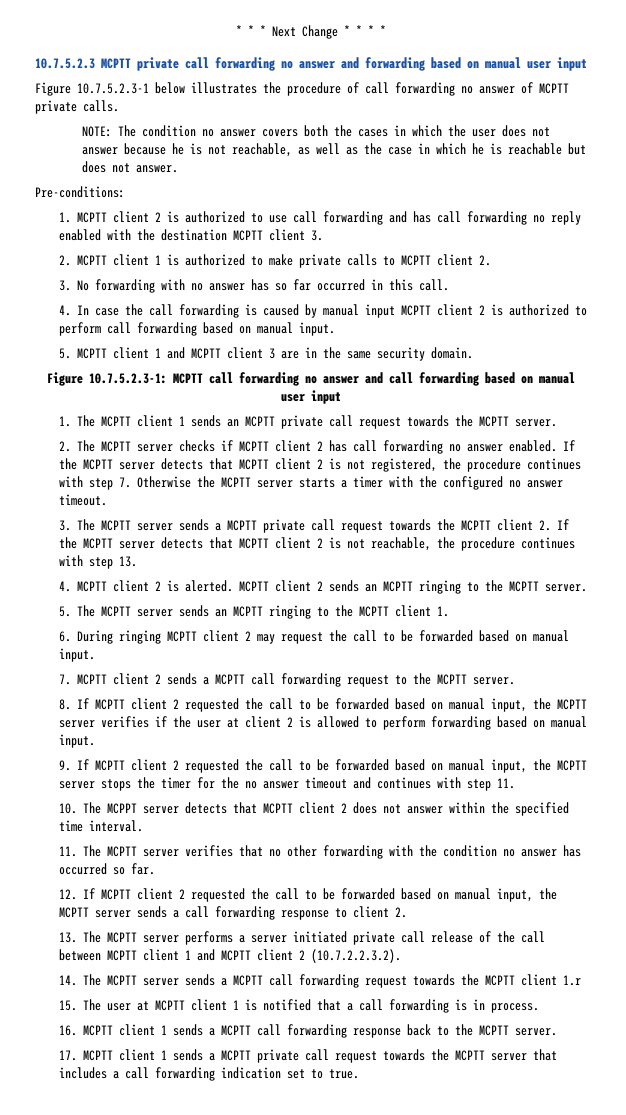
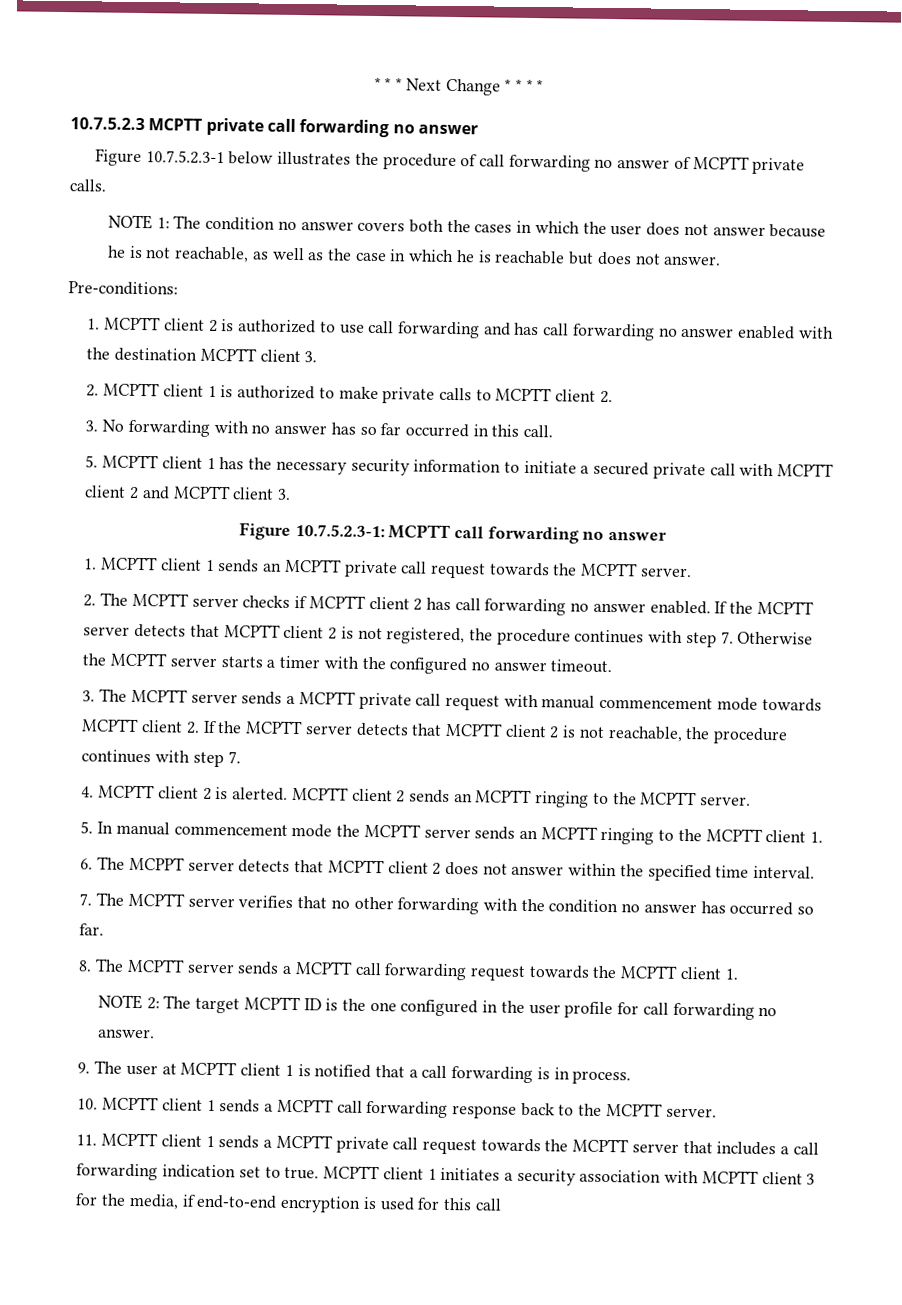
[341,57,587,71] and forwarding based on manual user input -> (478, 129) none
[82,126,113,137] NOTE: -> [107,214,170,230] NOTE 1:
[550,211,581,225] reply -> [681,327,735,338] answer
[58,304,587,318] [58,322,335,336] [58,347,473,361] 4. In case the call forwarding is caused by manual input MCPTT client 2 is authorized to perform call forwarding based on manual input. // 5. MCPTT client 1 and MCPTT client 3 are in the same security domain. -> [85,454,835,480] [84,485,292,500] 5. MCPTT client 1 has the necessary security information to initiate a secured private call with MCPTT client 2 and MCPTT client 3.
[365,372,575,386] [281,390,341,404] [58,415,95,427] and call forwarding based on manual user input // 1. The -> [84,558,98,570] // 1.
[388,519,455,531] towards the -> [503,694,822,712] with manual commencement mode towards
[118,556,137,567] 13. -> [227,751,241,764] 7.
[76,605,95,617] The -> [97,821,361,838] In manual commencement mode the
[76,630,569,644] [58,648,95,662] [58,673,515,687] [58,698,587,712] [58,716,587,730] [58,734,95,748] [58,759,587,773] [58,777,515,791] [58,803,77,814] During ringing MCPTT client 2 may request the call to be forwarded based on manual input. // 7. MCPTT client 2 sends a MCPTT call forwarding request to the MCPTT server. // 8. If MCPTT client 2 requested the call to be forwarded based on manual input, the MCPTT server verifies if the user at client 2 is allowed to perform forwarding based on manual input. // 9. If MCPTT client 2 requested the call to be forwarded based on manual input, the MCPTT server stops the timer for the no answer timeout and continues with step 11. // 10. -> (94, 864) none
[58,846,77,857] 11. -> [79,893,93,906] 7.
[58,888,557,902] [58,906,407,920] [58,931,545,945] [58,949,401,963] [58,975,77,986] 12. If MCPTT client 2 requested the call to be forwarded based on manual input, the MCPTT server sends a call forwarding response to client 2. // 13. The MCPTT server performs a server initiated private call release of the call between MCPTT client 1 and MCPTT client 2 (10.7.2.2.3.2). // 14. -> [78,960,93,972] 8.
[562,975,581,986] [58,1000,77,1011] 1.r // 15. -> [724,968,738,980] [97,994,778,1020] [97,1028,155,1039] [77,1062,91,1074] 1. // NOTE 2: The target MCPTT ID is the one configured in the user profile for call forwarding no answer. // 9.
[58,1025,77,1036] 16. -> [77,1098,99,1110] 10.
[58,1050,77,1061] 17. -> [76,1134,98,1146] 11.
(359, 1074) none -> [323,1165,816,1186] [75,1193,502,1213] MCPTT client 1 initiates a security association with MCPTT client 3 for the media, if end-to-end encryption is used for this call

